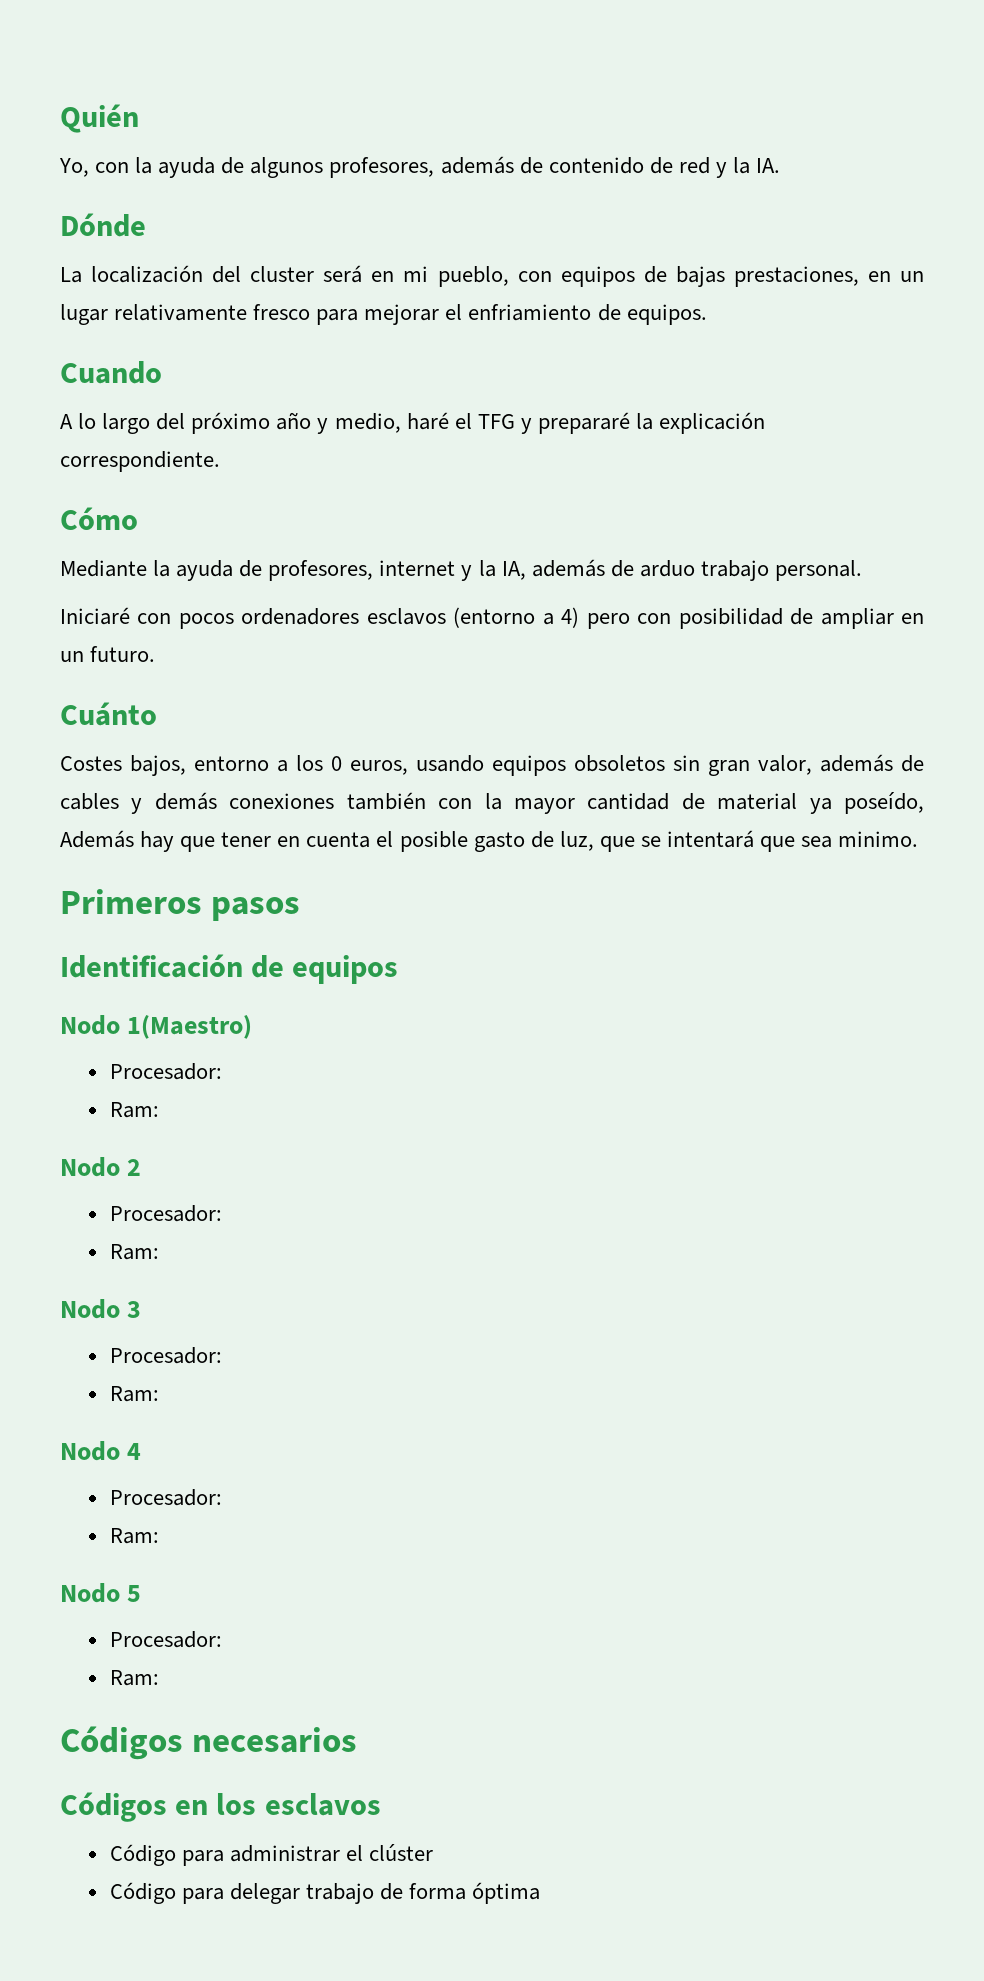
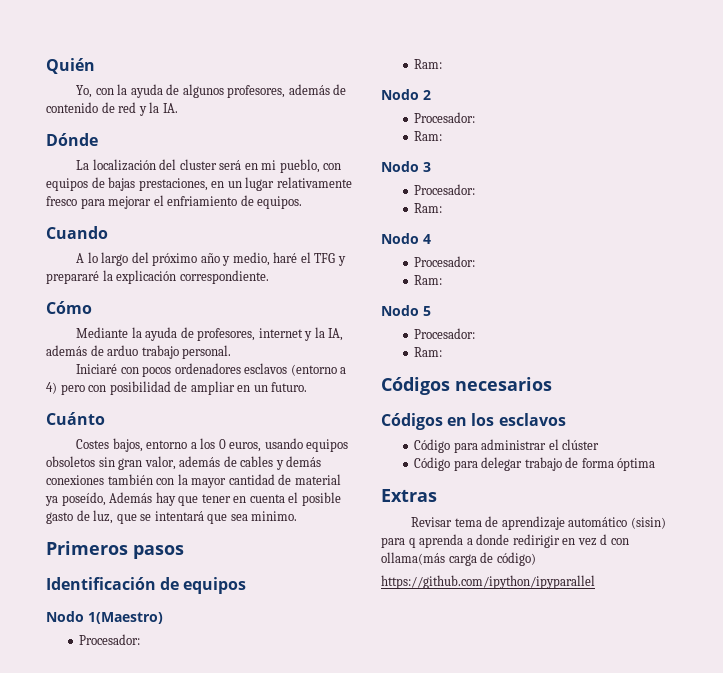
(540, 1893) none -> [381,489,437,502] [411,516,666,530] [381,534,629,548] [381,552,536,566] [381,575,595,589] // Extras // Revisar tema de aprendizaje automático (sisin) para q aprenda a donde redirigir en vez d con ollama(más carga de código) // https://github.com/ipython/ipyparallel

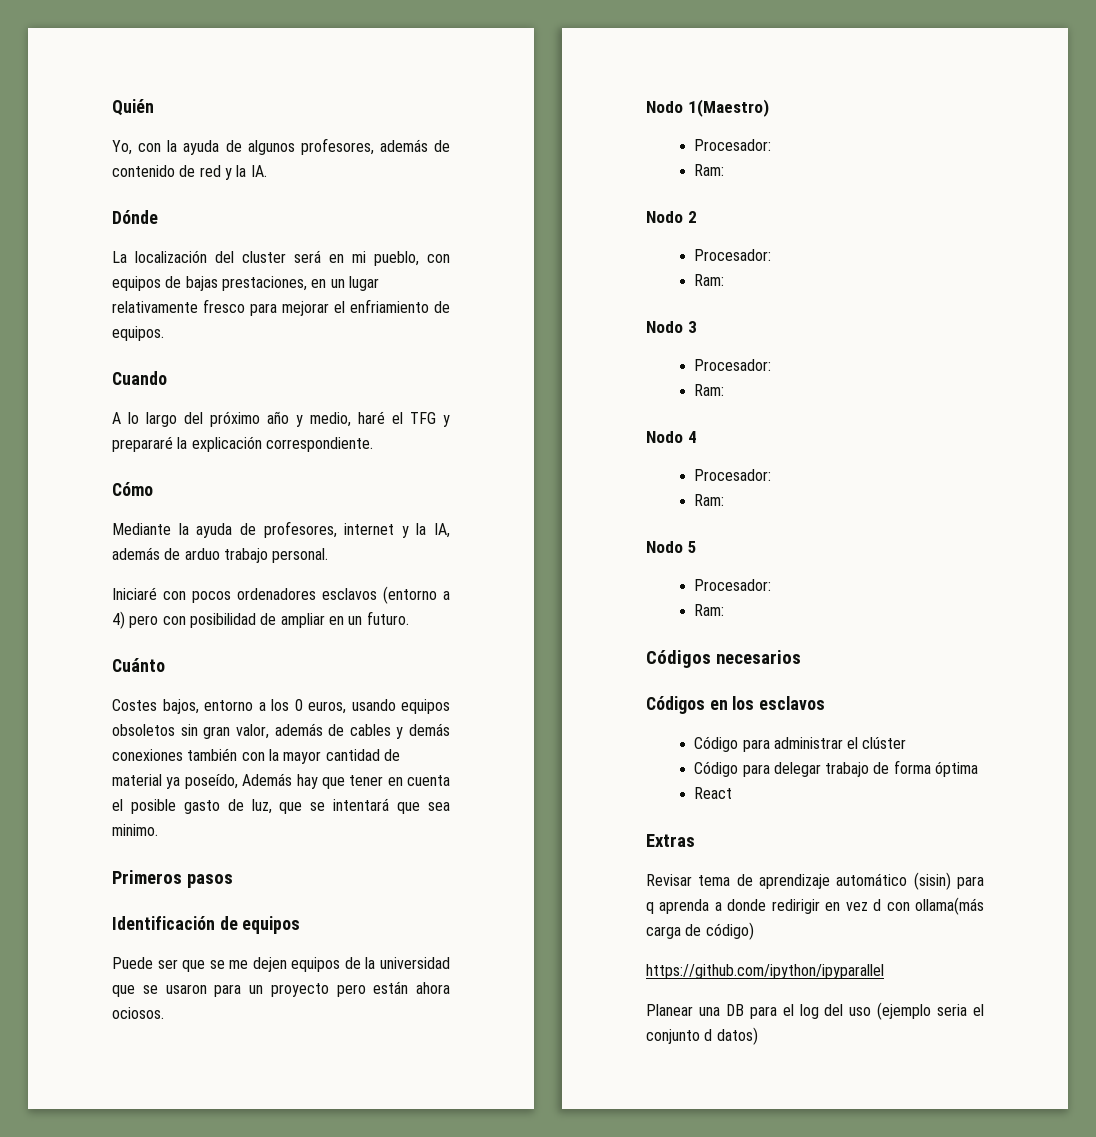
(247, 585) none -> [112,957,450,972] [112,981,450,997] [112,1007,164,1019] // Puede ser que se me dejen equipos de la universidad que se usaron para un proyecto pero están ahora ociosos.
(656, 464) none -> [694,787,733,799] // React
(595, 582) none -> [646,1002,984,1020] [646,1027,758,1045] // Planear una DB para el log del uso (ejemplo seria el conjunto d datos)

